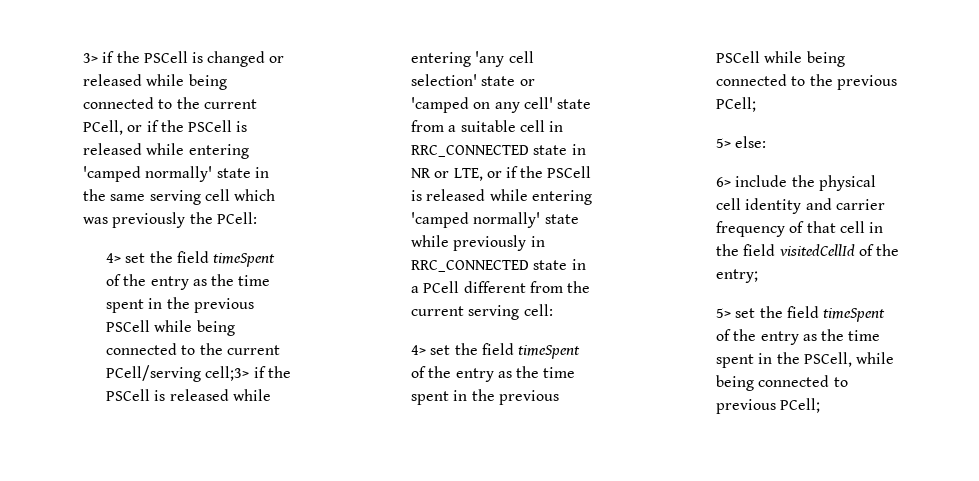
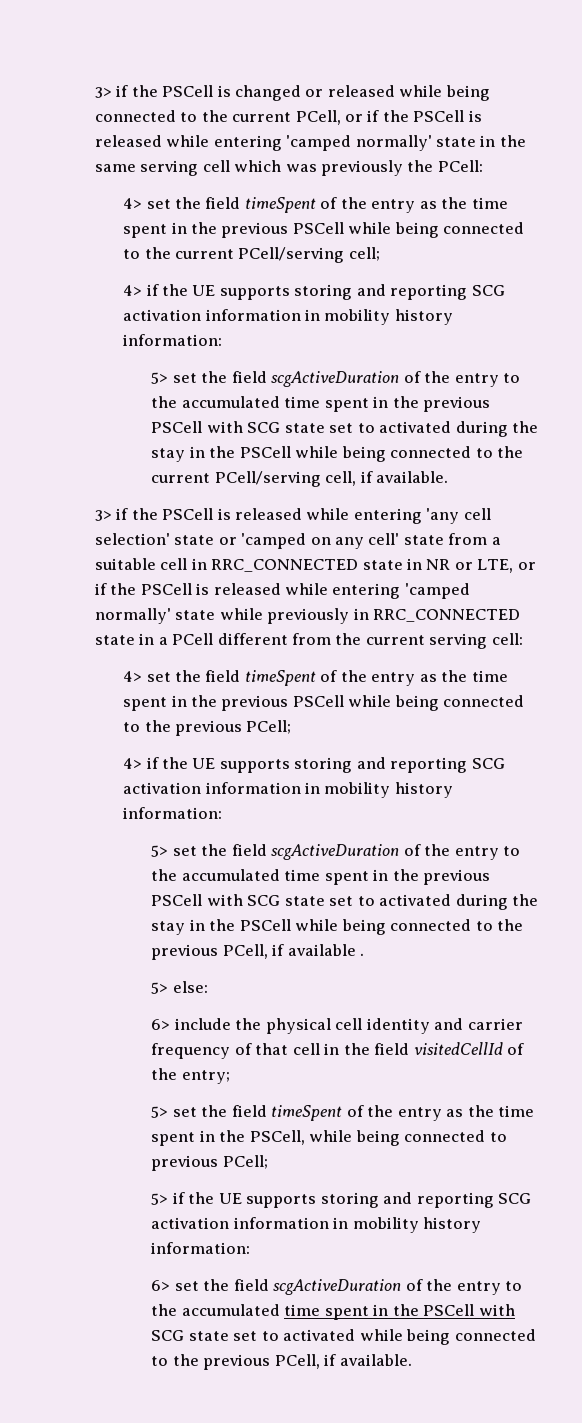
[205,366,250,381] cell;3> -> [348,247,380,261] [123,284,505,300] [123,309,453,325] [123,334,223,346] [151,371,521,387] [151,396,491,412] [151,421,539,437] [151,446,524,462] [151,471,449,487] [94,510,112,521] cell; // 4> if the UE supports storing and reporting SCG activation information in mobility history information: // 5> set the field scgActiveDuration of the entry to the accumulated time spent in the previous PSCell with SCG state set to activated during the stay in the PSCell while being connected to the current PCell/serving cell, if available. // 3>
(757, 104) none -> [123,757,505,773] [123,782,453,798] [123,807,223,819] [151,844,521,860] [151,869,491,885] [151,894,539,910] [151,919,524,935] [151,944,365,960] // 4> if the UE supports storing and reporting SCG activation information in mobility history information: // 5> set the field scgActiveDuration of the entry to the accumulated time spent in the previous PSCell with SCG state set to activated during the stay in the PSCell while being connected to the previous PCell, if available .
(821, 405) none -> [151,1192,532,1208] [151,1217,482,1233] [151,1242,251,1254] [151,1279,523,1295] [151,1304,515,1320] [151,1329,536,1345] [151,1354,412,1370] // 5> if the UE supports storing and reporting SCG activation information in mobility history information: // 6> set the field scgActiveDuration of the entry to the accumulated time spent in the PSCell with SCG state set to activated while being connected to the previous PCell, if available.

